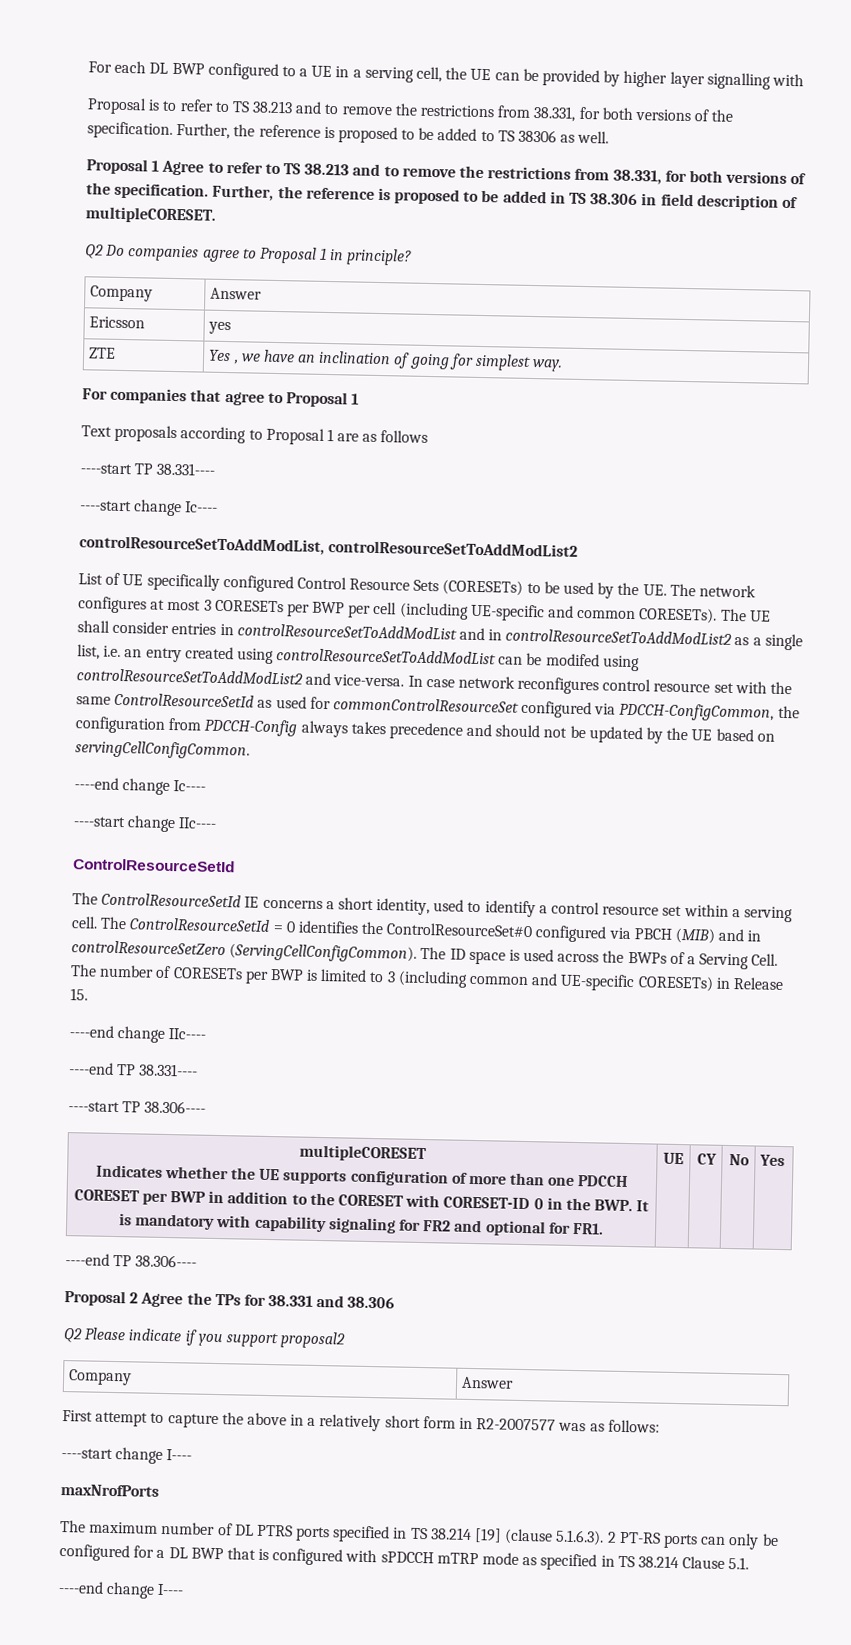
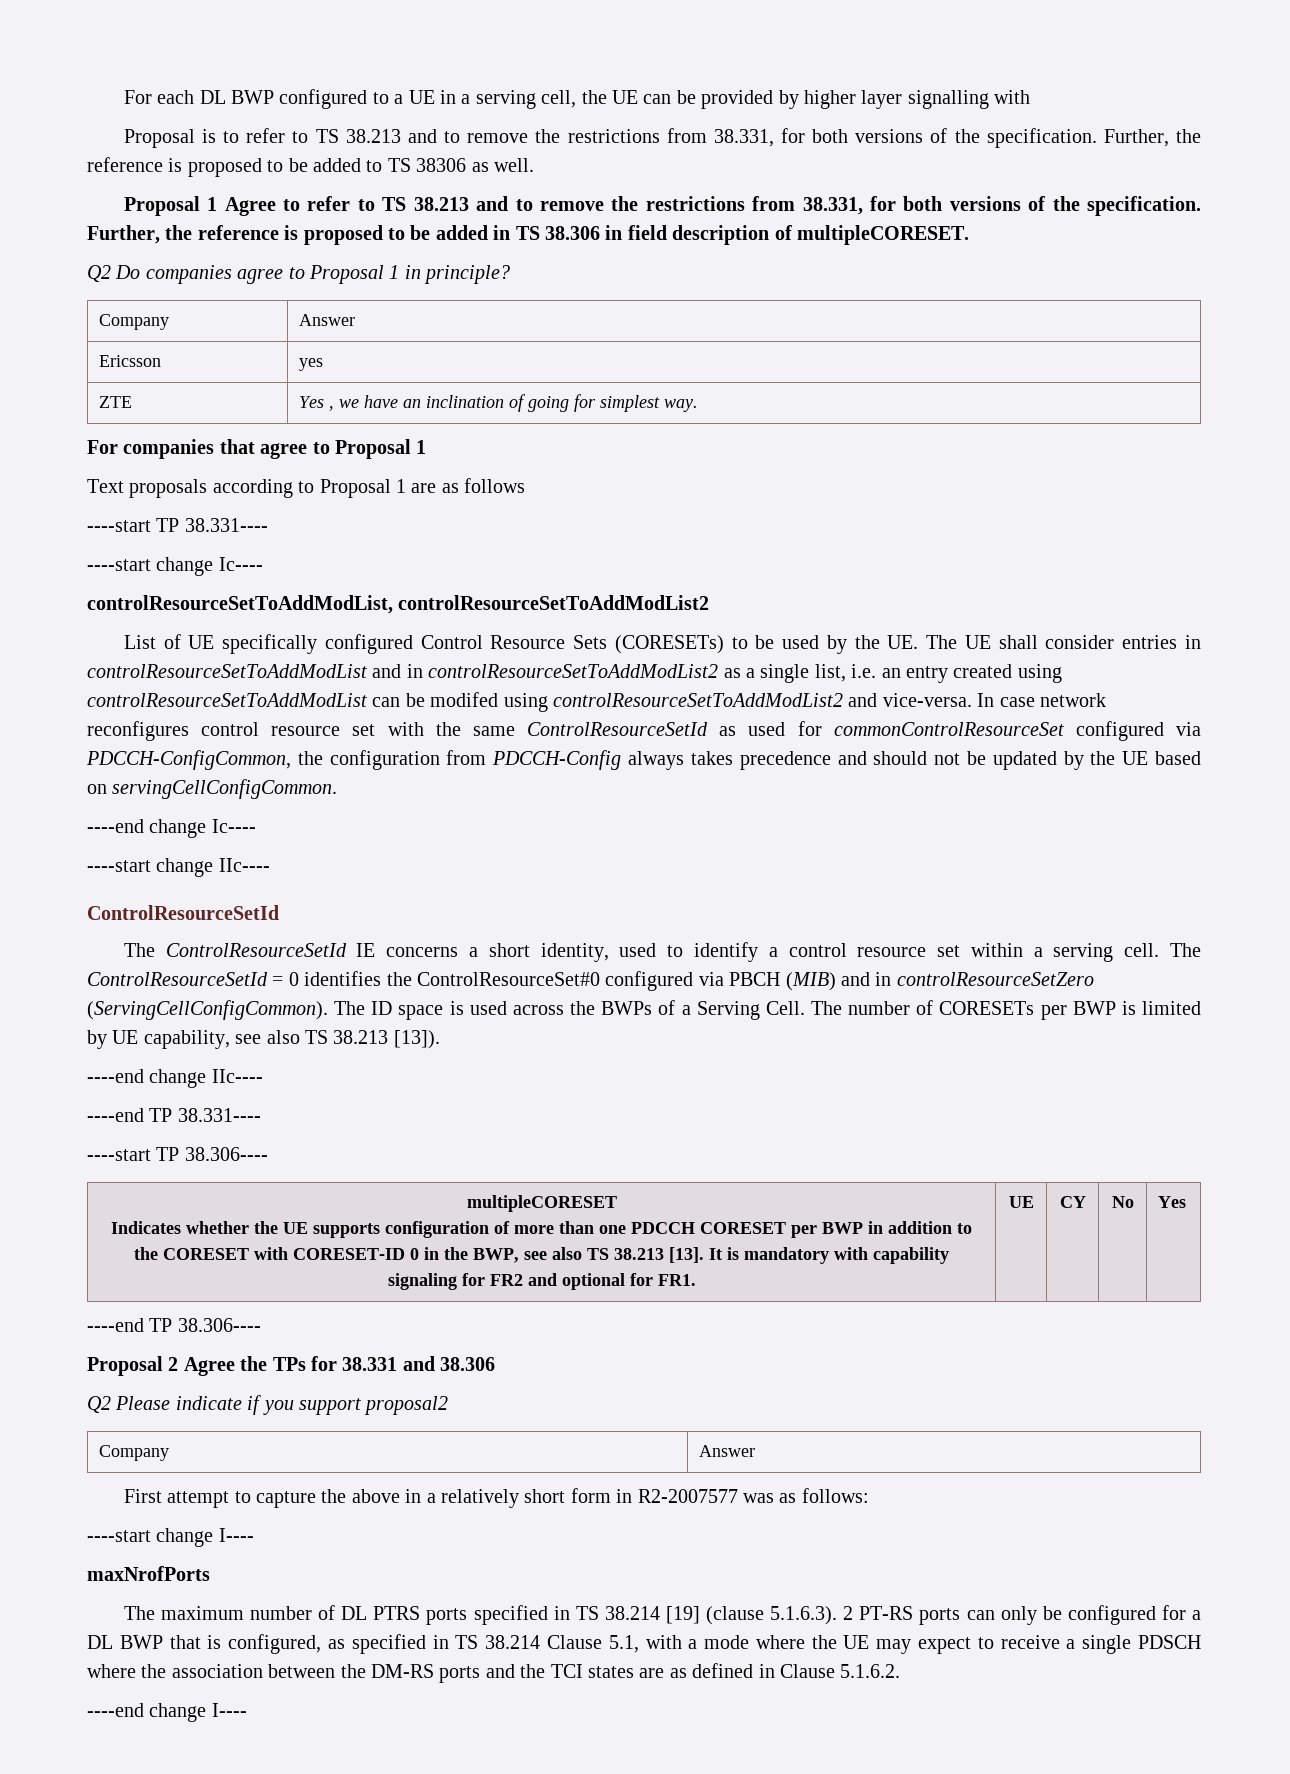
[698,584,756,598] [78,596,747,624] network configures at most 3 CORESETs per BWP per cell (including UE-specific and common CORESETs). The -> (958, 642) none
[369,970,784,992] [70,988,88,1001] to 3 (including common and UE-specific CORESETs) in Release 15. -> [87,1030,440,1049] by UE capability, see also TS 38.213 [13]).
[594,1199,634,1212] BWP. -> [473,1247,704,1263] BWP, see also TS 38.213 [13].
[272,1548,520,1566] configured with sPDCCH mTRP mode -> [228,1634,322,1654] configured,
[728,1557,750,1570] 5.1. -> [608,1635,1201,1654] [87,1663,901,1683] 5.1, with a mode where the UE may expect to receive a single PDSCH where the association between the DM-RS ports and the TCI states are as defined in Clause 5.1.6.2.

